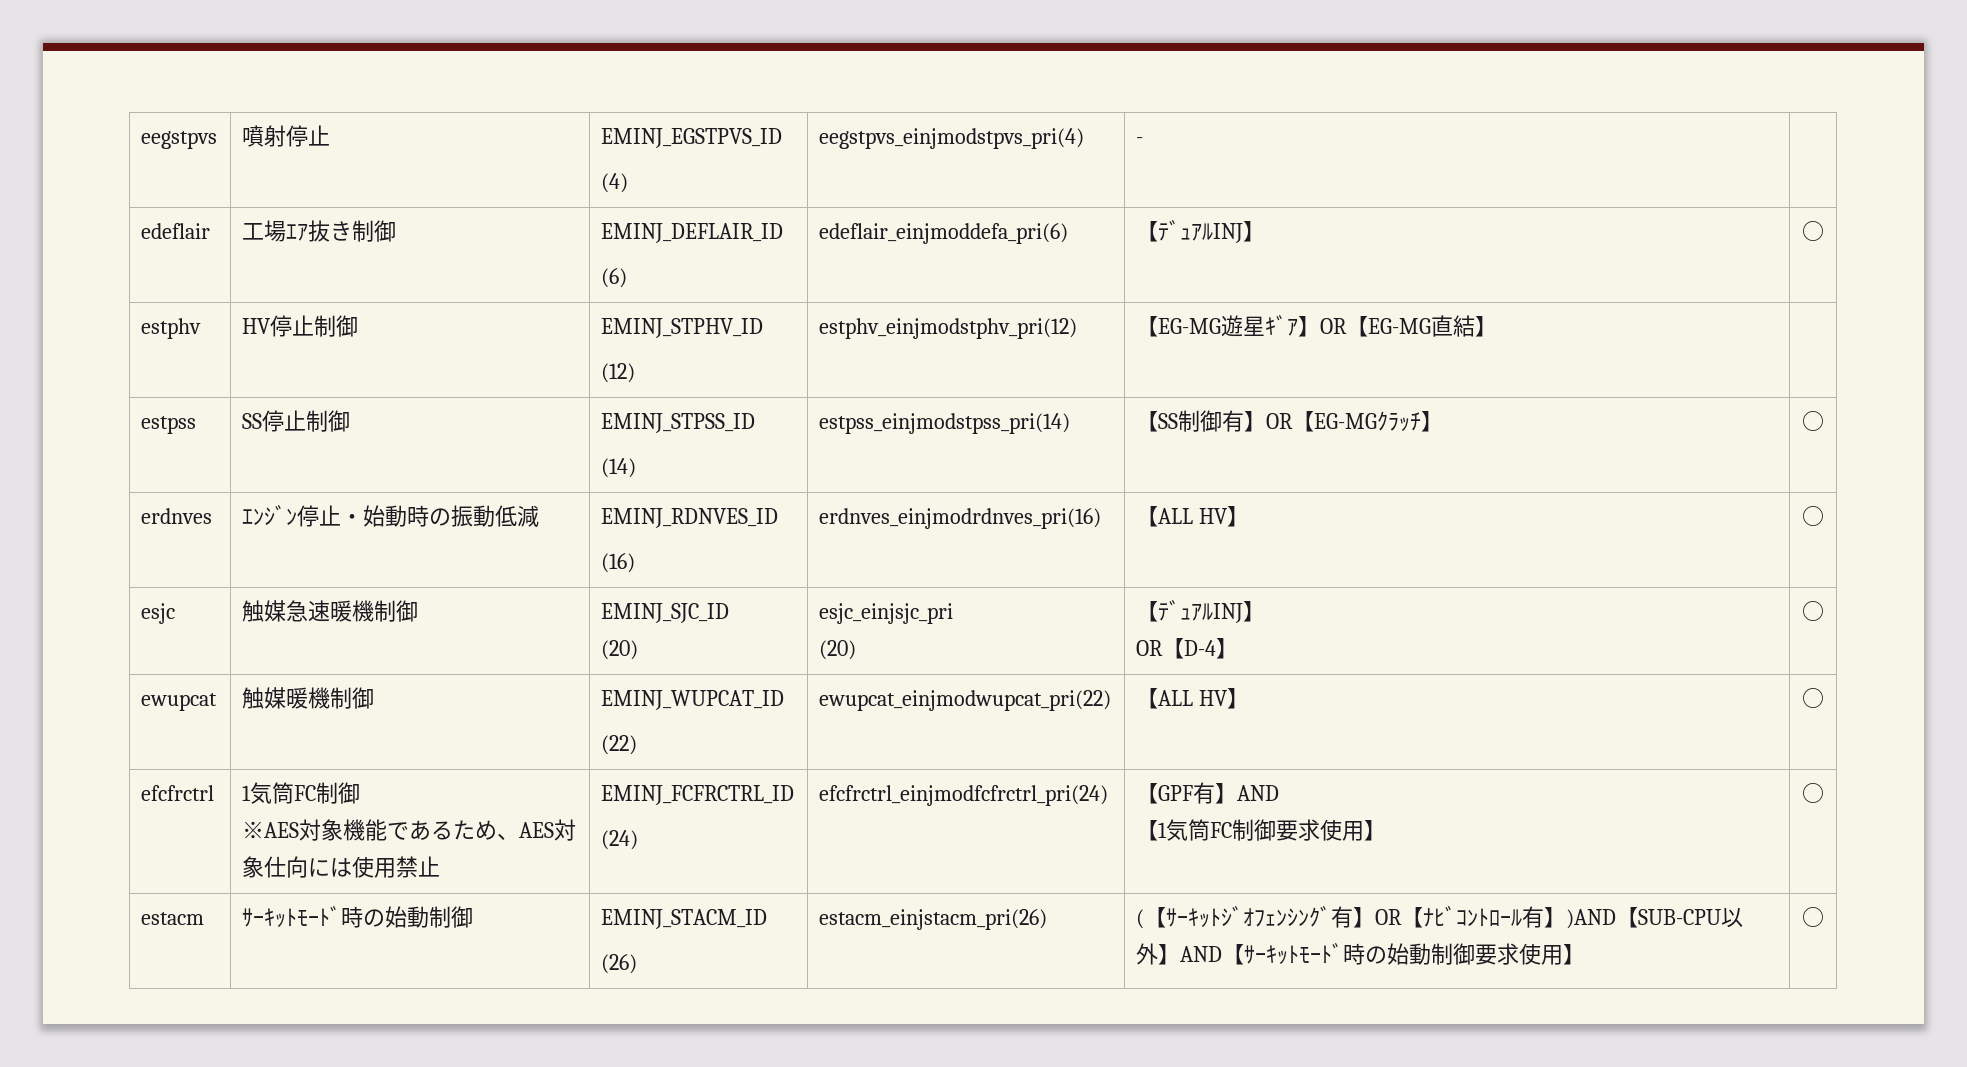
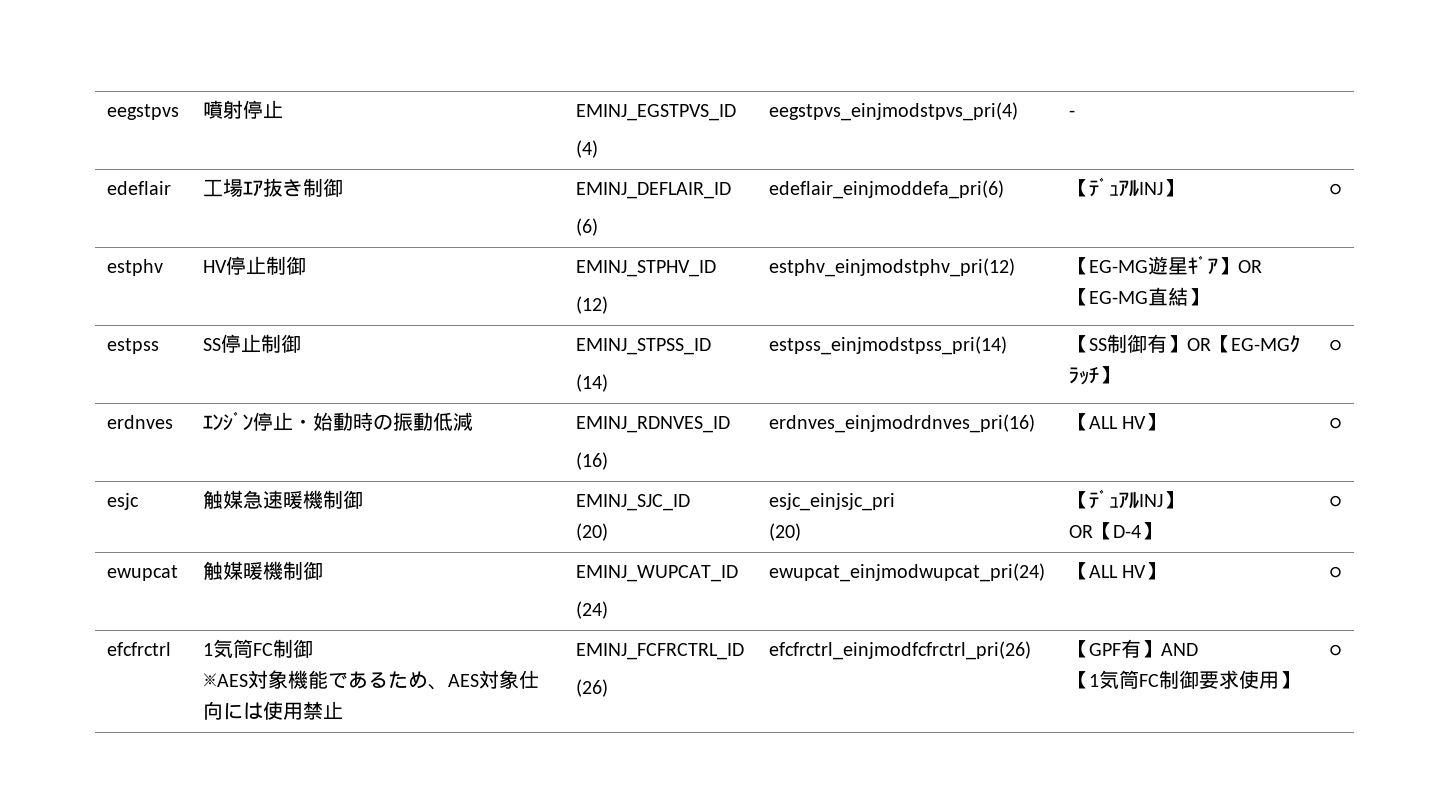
[601,735,638,755] [819,690,1112,711] (22) | ewupcat_einjmodwupcat_pri(22) -> [575,601,608,619] [768,563,1045,582] (24) | ewupcat_einjmodwupcat_pri(24)
[601,830,639,850] [819,785,1109,806] (24) | efcfrctrl_einjmodfcfrctrl_pri(24) -> [575,679,608,697] [768,641,1031,660] (26) | efcfrctrl_einjmodfcfrctrl_pri(26)
[141,912,205,925] [242,906,474,928] [601,909,768,929] [601,954,638,974] [819,909,1048,930] [1136,906,1744,929] [1136,943,1586,965] [1802,907,1824,927] // estacm | ｻｰｷｯﾄﾓｰﾄﾞ時の始動制御 | EMINJ_STACM_ID // (26) | estacm_einjstacm_pri(26) | (【ｻｰｷｯﾄｼﾞｵﾌｪﾝｼﾝｸﾞ有】OR【ﾅﾋﾞｺﾝﾄﾛｰﾙ有】)AND【SUB-CPU以外】AND【ｻｰｷｯﾄﾓｰﾄﾞ時の始動制御要求使用】 | ○ -> (1341, 650) none

